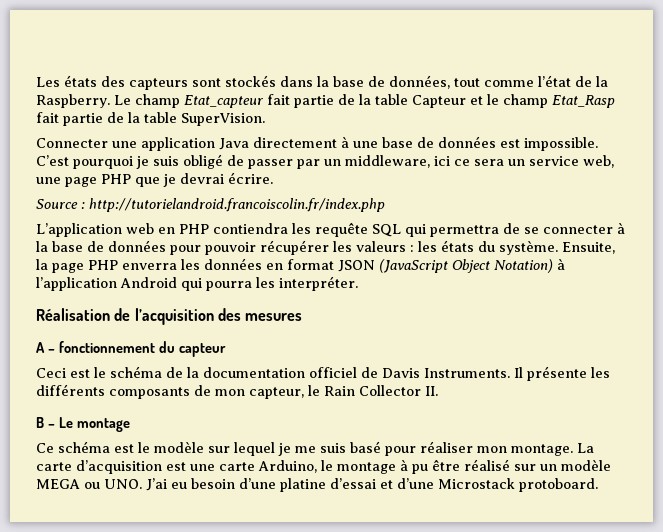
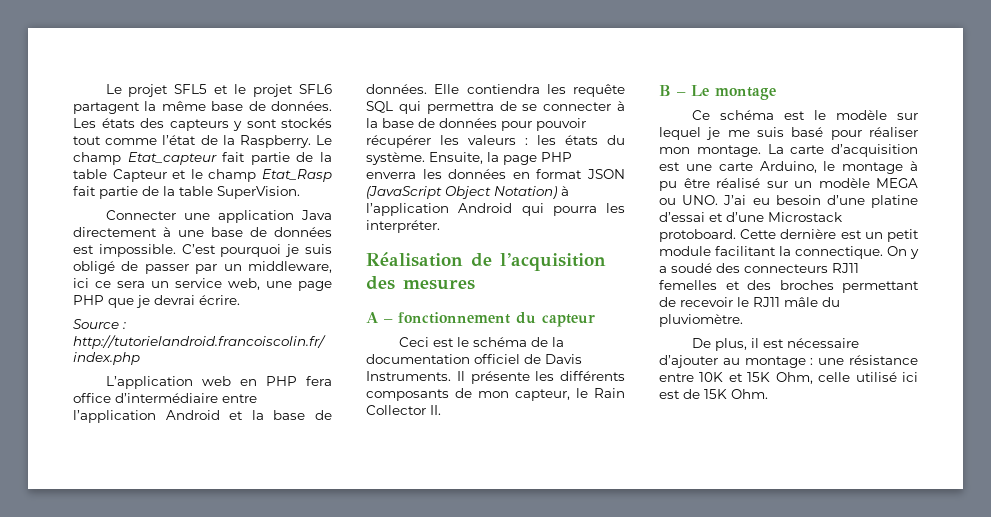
(36, 82) none -> [105,84,332,97] [73,101,332,114] Le projet SFL5 et le projet SFL6 partagent la même base de données.
(188, 84) none -> [233,121,242,131] y
[280,75,450,89] dans la base de données, -> (332, 123) none
(209, 229) none -> [306,376,333,386] [73,393,257,403] [73,410,332,423] [366,84,460,94] fera office d’intermédiaire entre l’application Android et la base de données. Elle
(598, 485) none -> [740,229,919,242] [659,246,919,259] [659,263,859,273] [659,280,919,293] [659,297,840,307] [659,314,743,327] [691,338,859,351] [659,355,918,368] [659,372,918,384] [659,389,768,399] Cette dernière est un petit module facilitant la connectique. On y a soudé des connecteurs RJ11 femelles et des broches permettant de recevoir le RJ11 mâle du pluviomètre. // De plus, il est nécessaire d’ajouter au montage : une résistance entre 10K et 15K Ohm, celle utilisé ici est de 15K Ohm.

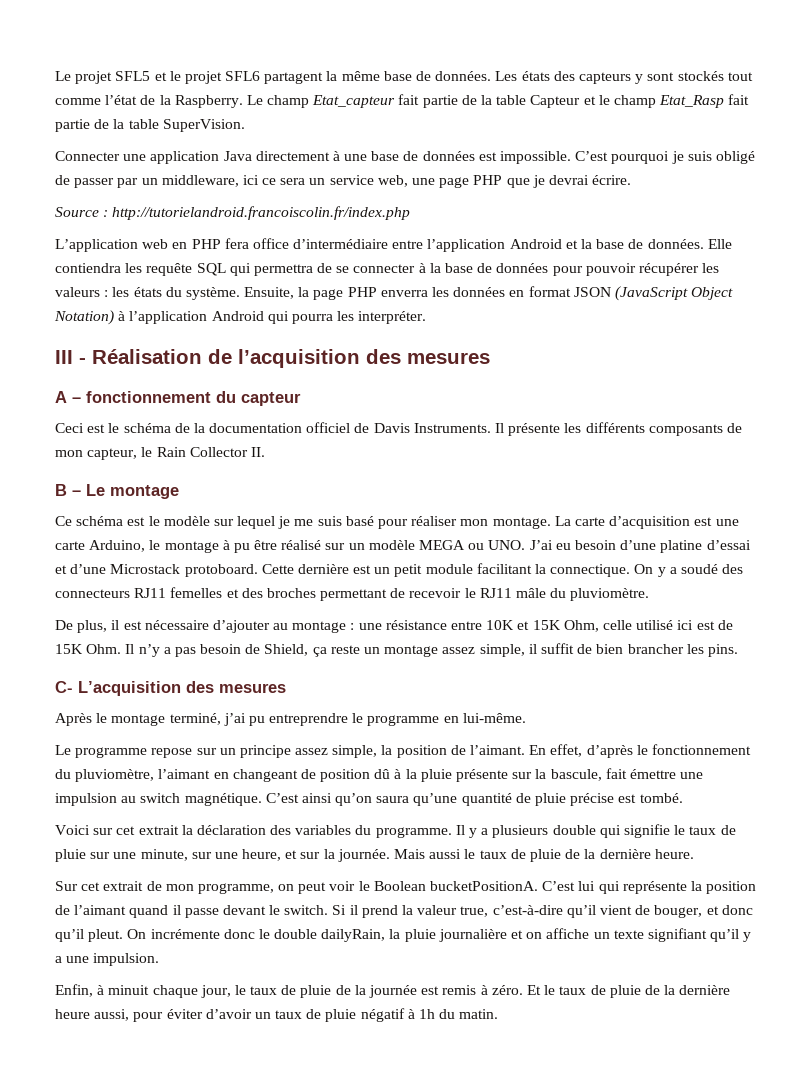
(440, 226) none -> [55,350,86,364] III -
(768, 394) none -> [125,643,738,657] [55,681,286,696] [55,713,526,726] [55,744,751,758] [55,768,704,782] [55,793,683,806] [55,824,736,838] [55,849,694,862] [55,881,757,894] [55,905,753,918] [55,928,752,942] [55,953,160,966] [55,984,731,998] [55,1008,499,1022] Il n’y a pas besoin de Shield, ça reste un montage assez simple, il suffit de bien brancher les pins. // C- L’acquisition des mesures // Après le montage terminé, j’ai pu entreprendre le programme en lui-même. // Le programme repose sur un principe assez simple, la position de l’aimant. En effet, d’après le fonctionnement du pluviomètre, l’aimant en changeant de position dû à la pluie présente sur la bascule, fait émettre une impulsion au switch magnétique. C’est ainsi qu’on saura qu’une quantité de pluie précise est tombé. // Voici sur cet extrait la déclaration des variables du programme. Il y a plusieurs double qui signifie le taux de pluie sur une minute, sur une heure, et sur la journée. Mais aussi le taux de pluie de la dernière heure. // Sur cet extrait de mon programme, on peut voir le Boolean bucketPositionA. C’est lui qui représente la position de l’aimant quand il passe devant le switch. Si il prend la valeur true, c’est-à-dire qu’il vient de bouger, et donc qu’il pleut. On incrémente donc le double dailyRain, la pluie journalière et on affiche un texte signifiant qu’il y a une impulsion. // Enfin, à minuit chaque jour, le taux de pluie de la journée est remis à zéro. Et le taux de pluie de la dernière heure aussi, pour éviter d’avoir un taux de pluie négatif à 1h du matin.

